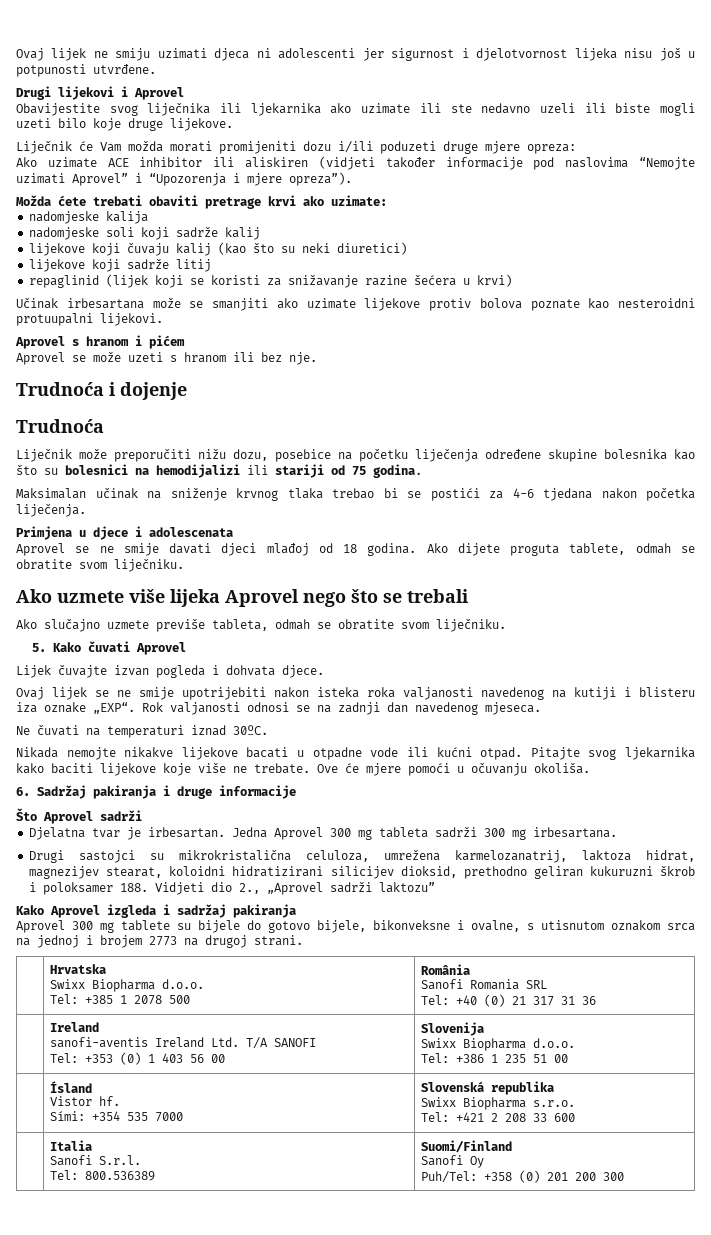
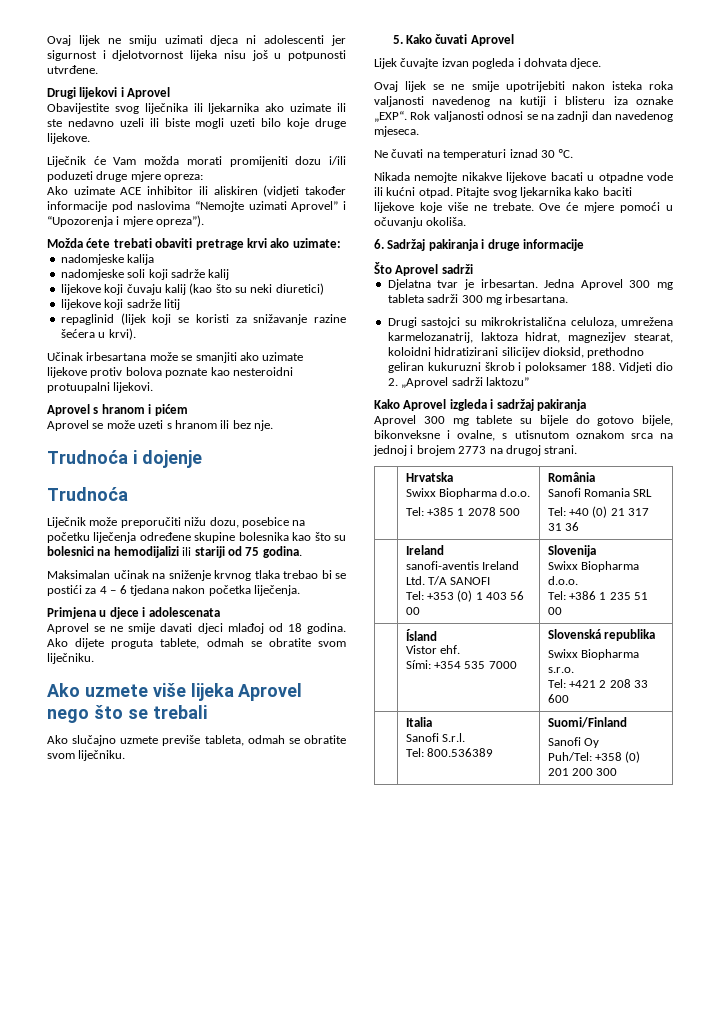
[477,274,513,287] krvi) -> [108,328,136,340] krvi).
[512,488,534,498] 4-6 -> [99,585,127,594] 4 – 6
[233,725,268,735] 30ºC. -> [540,149,574,158] 30 ºC.
[239,883,261,894] 2., -> [387,378,398,386] 2.
[99,1096,121,1106] hf. -> [439,645,460,654] ehf.

